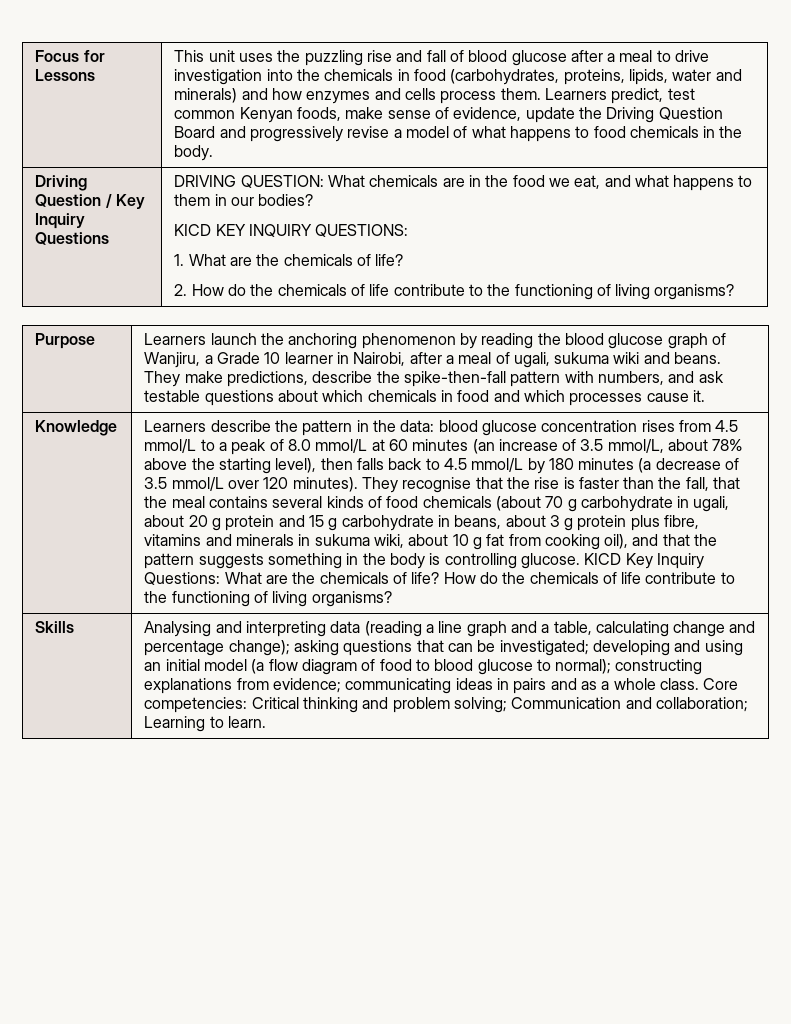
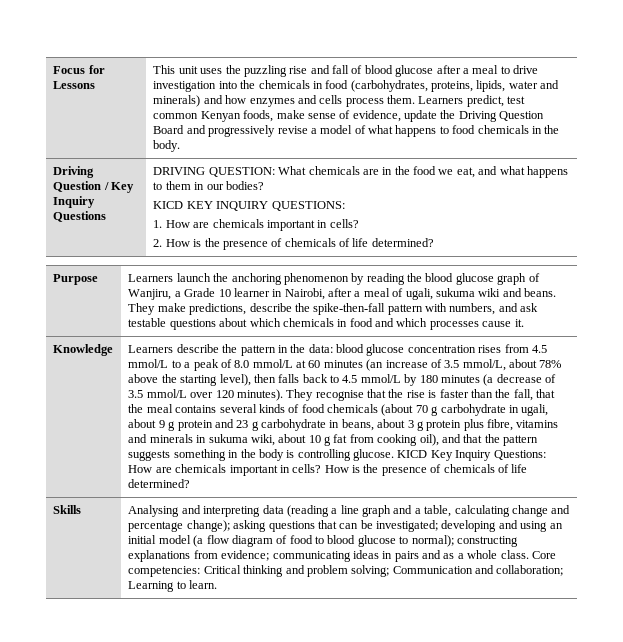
[188,254,404,266] [174,284,735,300] What are the chemicals of life? // 2. How do the chemicals of life contribute to the functioning of living organisms? -> [165,219,359,231] [153,238,434,250] How are chemicals important in cells? // 2. How is the presence of chemicals of life determined?
[188,515,208,527] 20 -> [158,420,165,428] 9
[308,515,324,527] 15 -> [236,420,249,428] 23
[224,572,735,584] [144,591,392,607] What are the chemicals of life? How do the chemicals of life contribute to the functioning of living organisms? -> [128,464,528,476] [128,479,191,488] How are chemicals important in cells? How is the presence of chemicals of life determined?

